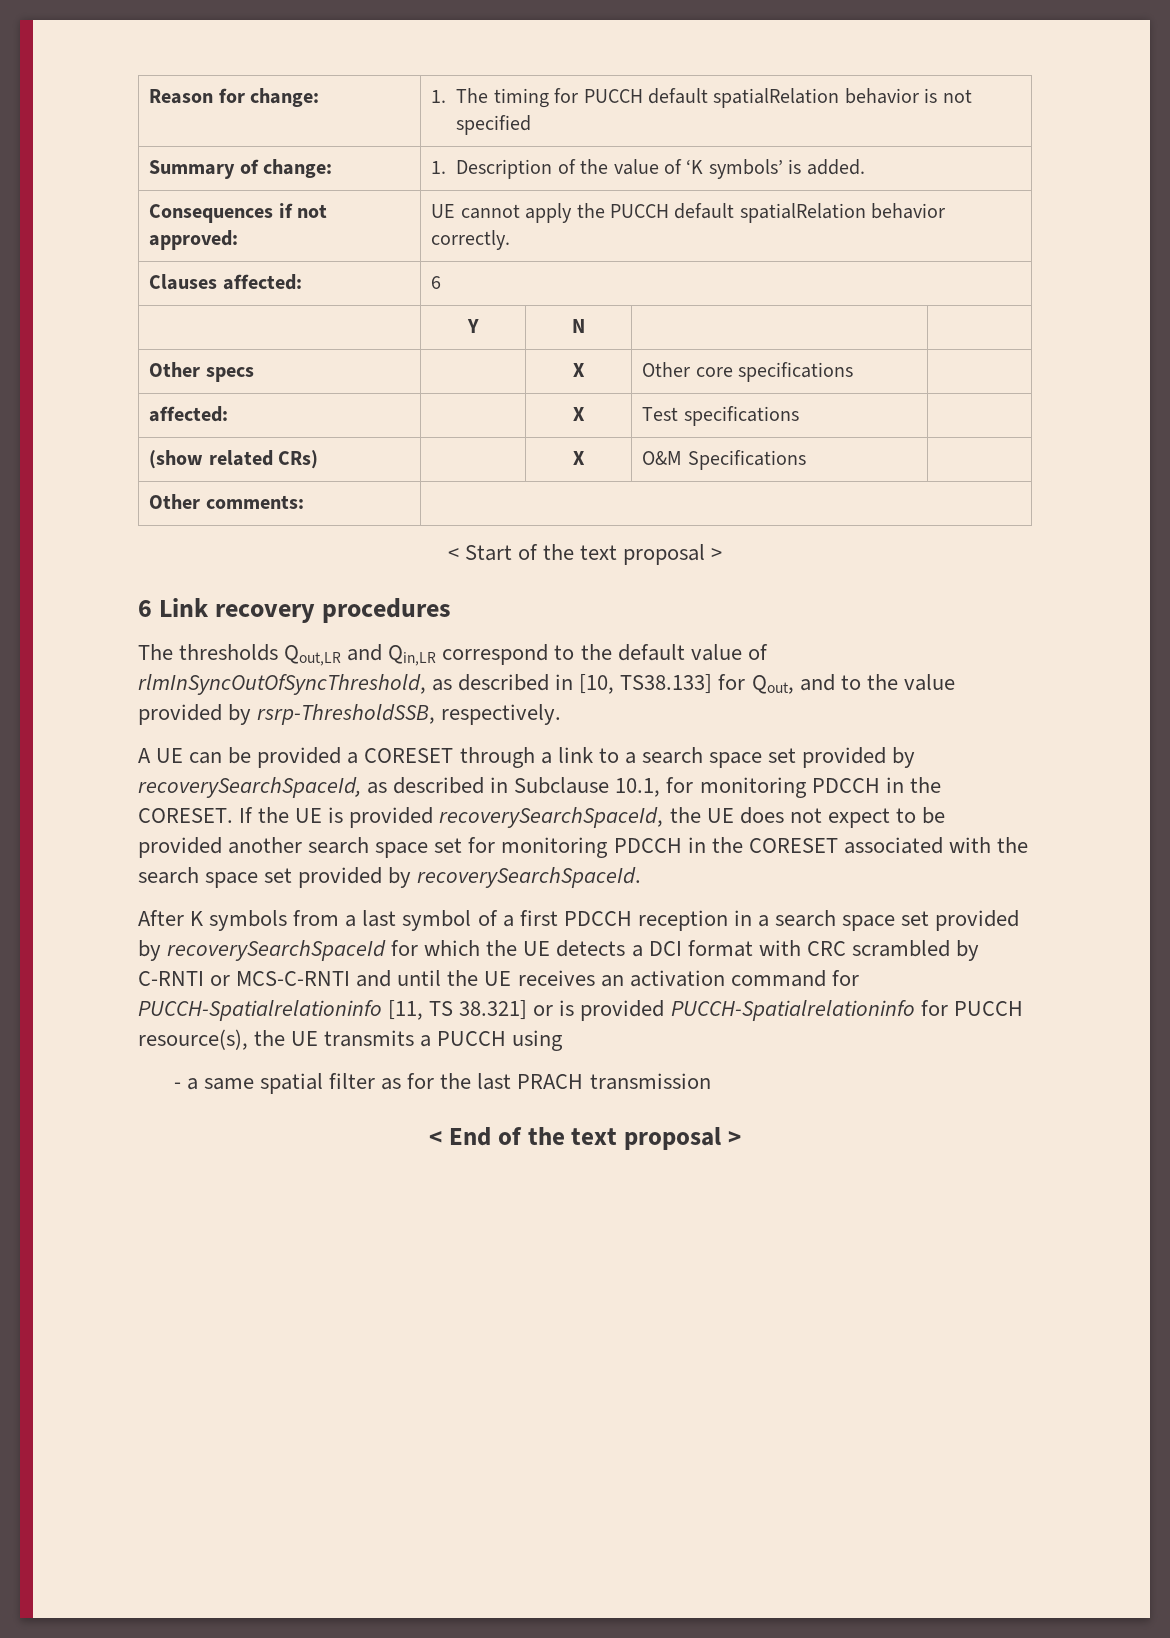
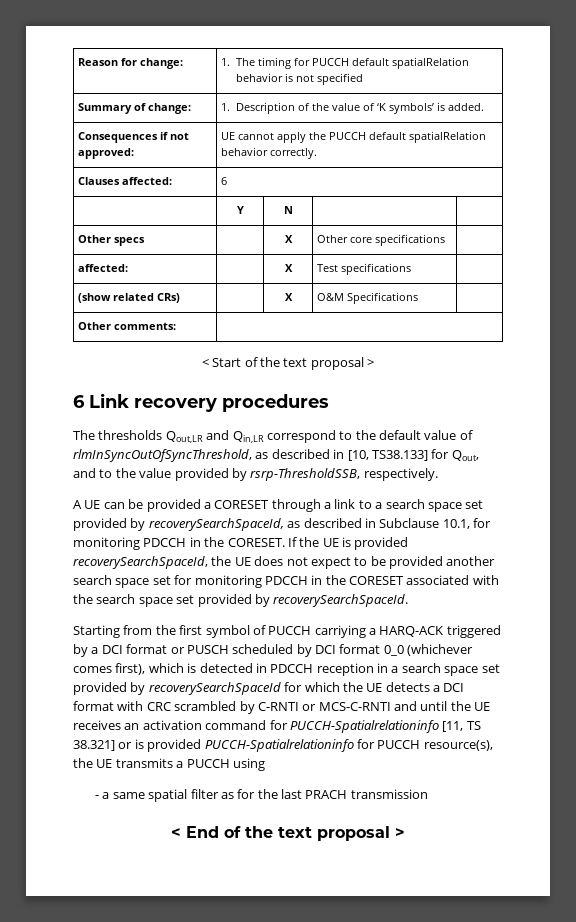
[138,910,558,931] After K symbols from a last symbol of a first -> [73,625,501,638] [73,644,474,657] [73,663,267,675] Starting from the first symbol of PUCCH carriying a HARQ-ACK triggered by a DCI format or PUSCH scheduled by DCI format 0_0 (whichever comes first), which is detected in

